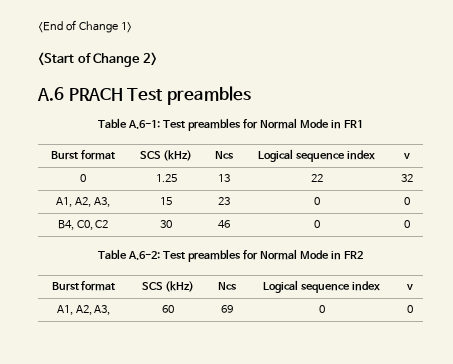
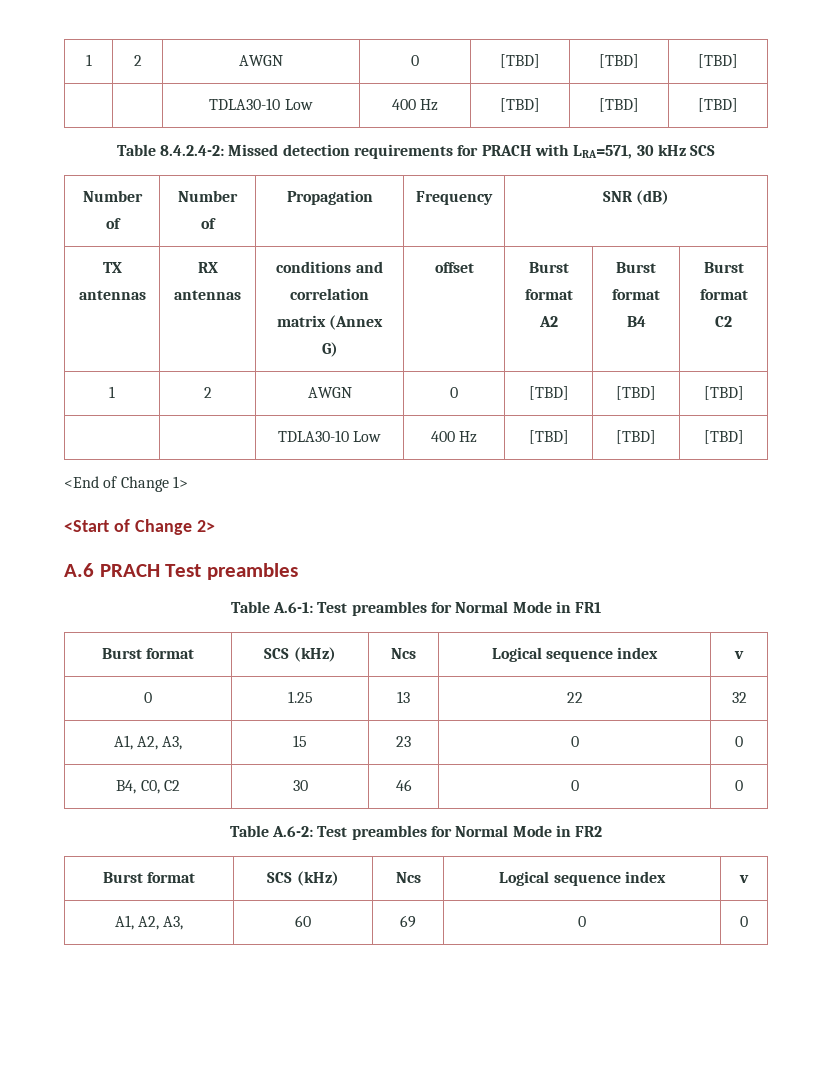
(38, 27) none -> [85,54,92,66] [133,55,142,66] [239,55,283,66] [411,55,419,66] [500,54,540,68] [599,54,639,68] [698,54,738,68] [209,98,313,110] [391,99,439,111] [500,98,540,112] [599,98,639,112] [698,98,738,112] [116,144,716,159] [82,190,143,202] [105,218,121,229] [178,190,238,202] [201,218,216,229] [286,190,373,205] [416,191,493,205] [602,190,670,205] [102,262,122,273] [78,290,146,300] [197,262,218,273] [174,290,241,300] [276,261,383,273] [290,288,369,300] [276,315,384,330] [321,342,338,357] [434,262,474,273] [528,262,569,273] [524,289,573,300] [538,316,558,327] [616,262,656,273] [612,289,660,300] [626,316,646,327] [703,262,744,273] [699,289,748,300] [715,316,732,327] [109,386,115,398] [203,387,212,398] [307,387,352,398] [450,387,458,398] [528,386,569,400] [616,386,656,400] [703,386,744,400] [277,430,382,442] [430,431,478,443] [528,430,569,444] [616,430,656,444] [703,430,744,444] 1 | 2 | AWGN | 0 | [TBD] | [TBD] | [TBD] // | | TDLA30-10 Low | 400 Hz | [TBD] | [TBD] | [TBD] // Table 8.4.2.4-2: Missed detection requirements for PRACH with LRA=571, 30 kHz SCS // Number of | Number of | Propagation | Frequency | SNR (dB) // TX antennas | RX antennas | conditions and correlation matrix (Annex G) | offset | Burst format A2 | Burst format B4 | Burst format C2 // 1 | 2 | AWGN | 0 | [TBD] | [TBD] | [TBD] // | | TDLA30-10 Low | 400 Hz | [TBD] | [TBD] | [TBD] //

